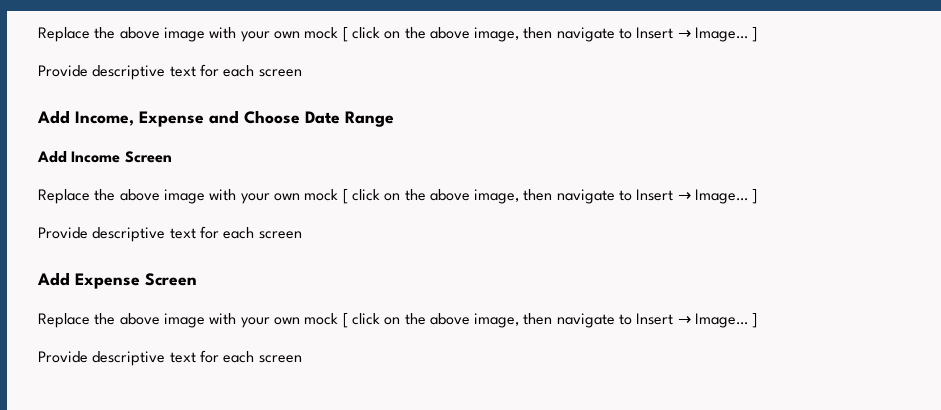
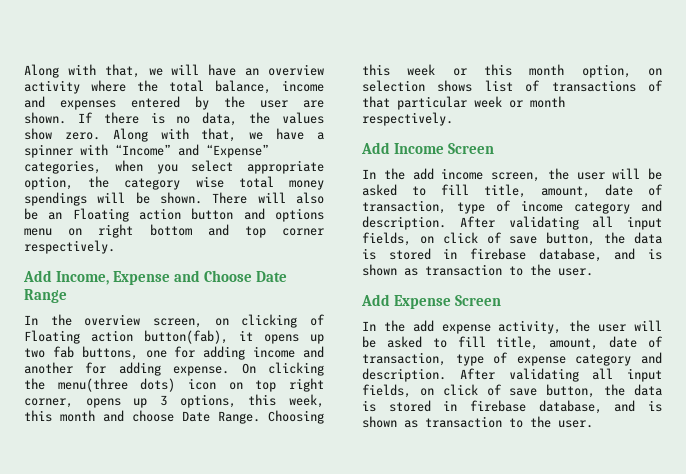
[38,27,758,42] [38,64,302,80] Replace the above image with your own mock [ click on the above image, then navigate to Insert → Image… ] // Provide descriptive text for each screen -> [24,64,324,78] [24,80,324,94] [24,96,324,110] [24,112,324,126] [24,128,324,142] [24,144,269,158] [24,160,324,174] [24,176,324,190] [24,192,324,206] [24,208,324,222] [24,224,324,238] [24,240,115,254] Along with that, we will have an overview activity where the total balance, income and expenses entered by the user are shown. If there is no data, the values show zero. Along with that, we have a spinner with “Income” and “Expense” categories, when you select appropriate option, the category wise total money spendings will be shown. There will also be an Floating action button and options menu on right bottom and top corner respectively.
[37,151,172,163] [38,189,758,204] [38,226,302,242] [37,272,197,289] [38,313,758,328] [38,350,302,366] Add Income Screen // Replace the above image with your own mock [ click on the above image, then navigate to Insert → Image… ] // Provide descriptive text for each screen // Add Expense Screen // Replace the above image with your own mock [ click on the above image, then navigate to Insert → Image… ] // Provide descriptive text for each screen -> [24,314,325,328] [24,330,324,344] [24,346,324,360] [24,362,324,376] [24,378,324,392] [24,394,324,408] [24,410,324,424] [362,64,662,78] [362,80,663,92] [362,96,565,110] [362,112,453,126] [361,142,495,154] [362,168,662,182] [362,184,663,198] [362,200,662,214] [362,216,662,230] [362,232,662,246] [362,248,662,262] [362,264,593,276] [361,294,502,309] [362,320,662,334] [362,336,663,350] [362,352,662,366] [362,368,662,382] [362,384,662,398] [362,400,662,414] [362,416,593,428] In the overview screen, on clicking of Floating action button(fab), it opens up two fab buttons, one for adding income and another for adding expense. On clicking the menu(three dots) icon on top right corner, opens up 3 options, this week, this month and choose Date Range. Choosing this week or this month option, on selection shows list of transactions of that particular week or month respectively. // Add Income Screen // In the add income screen, the user will be asked to fill title, amount, date of transaction, type of income category and description. After validating all input fields, on click of save button, the data is stored in firebase database, and is shown as transaction to the user. // Add Expense Screen // In the add expense activity, the user will be asked to fill title, amount, date of transaction, type of expense category and description. After validating all input fields, on click of save button, the data is stored in firebase database, and is shown as transaction to the user.

